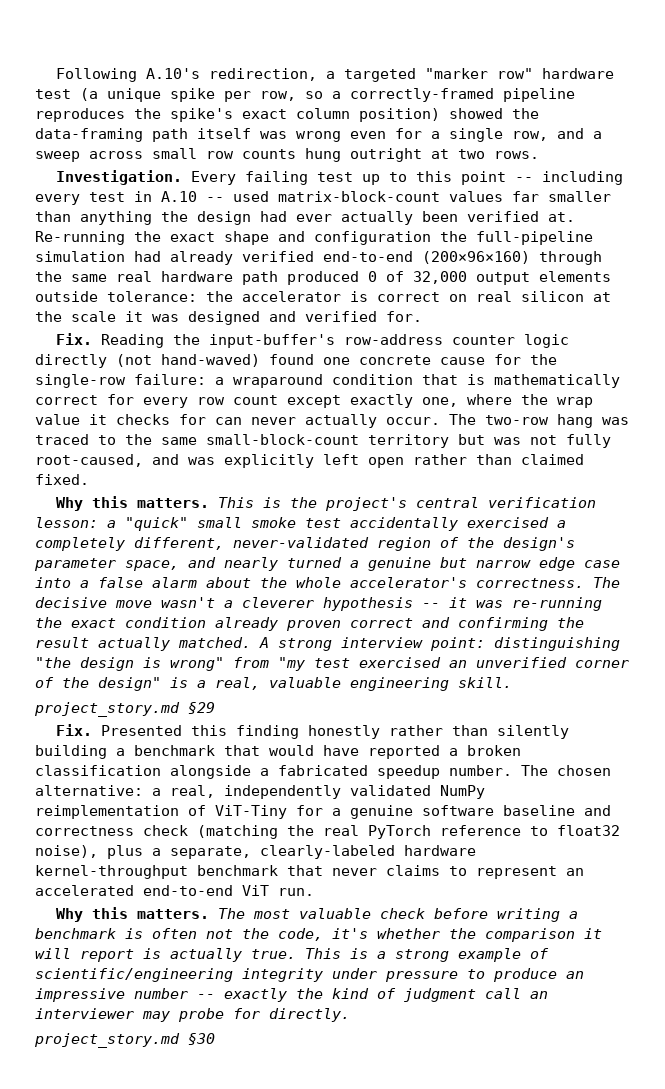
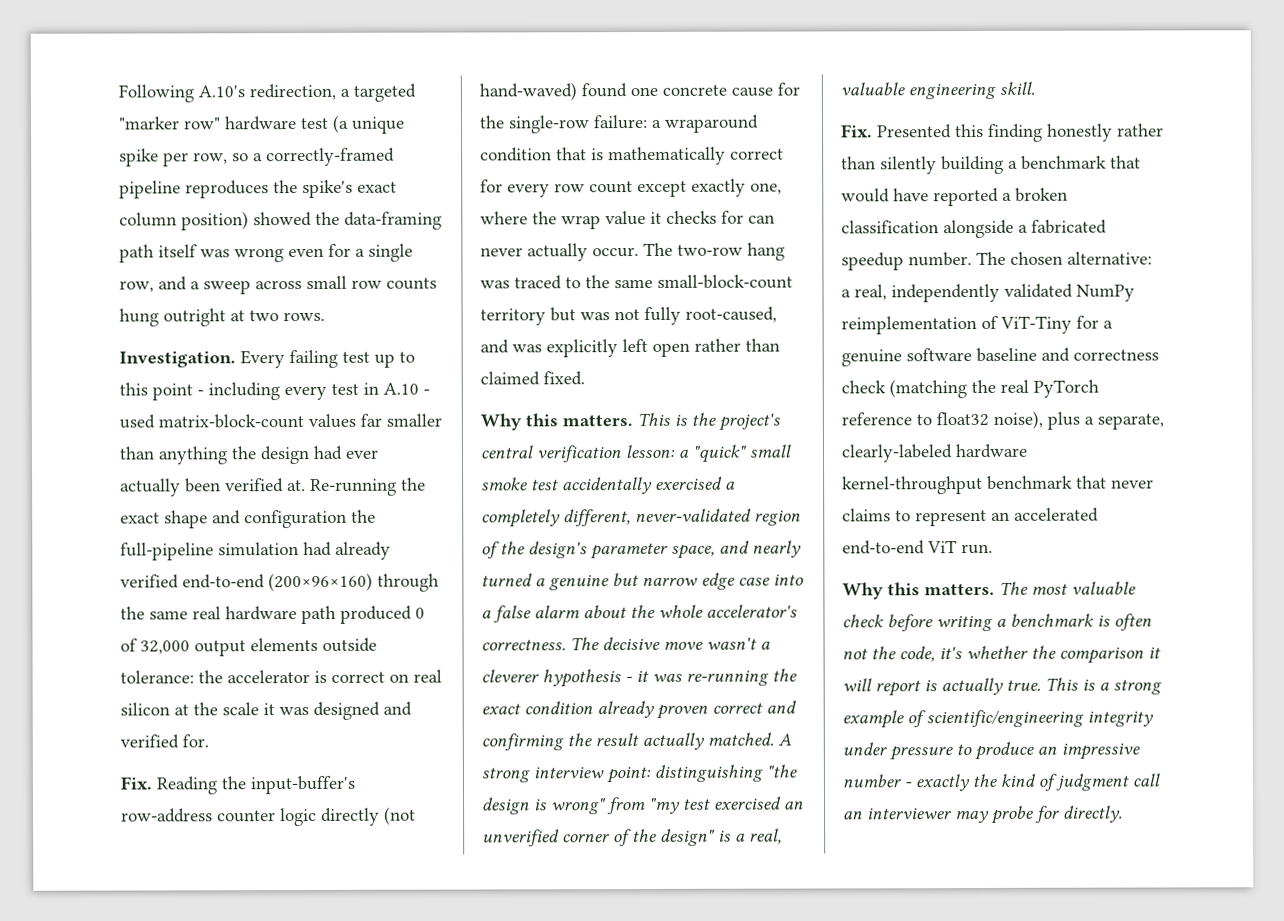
[514,177,533,182] -- -> [197,389,204,396] -
[206,197,224,202] -- -> [423,388,430,395] -
[422,603,440,608] -- -> [625,676,633,683] -
[34,702,215,717] // project_story.md §29 -> (1035, 88) none
[197,994,215,999] -- -> [904,781,912,788] -
[34,1033,215,1048] // project_story.md §30 -> (1123, 814) none

